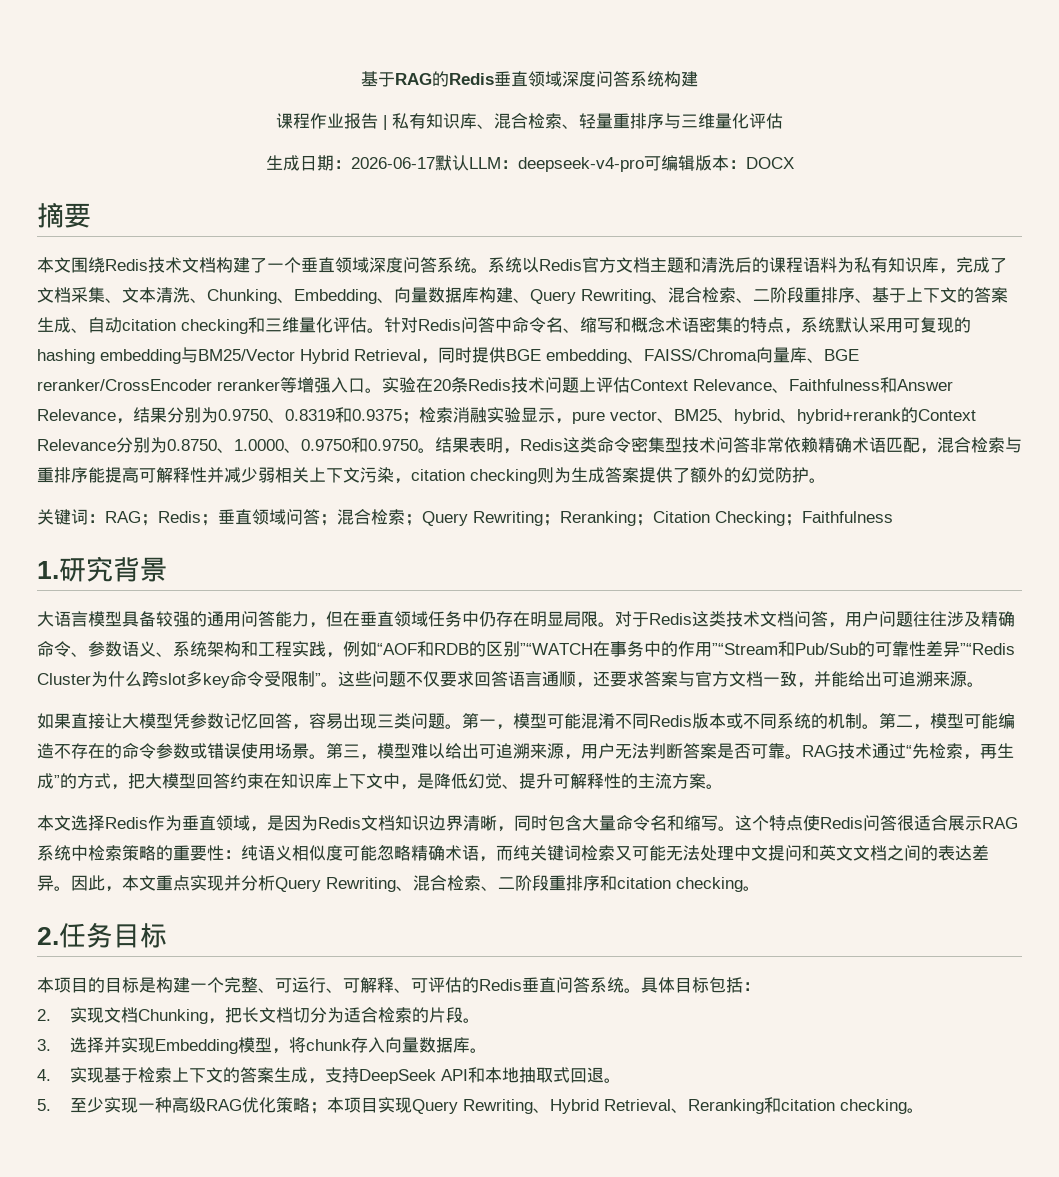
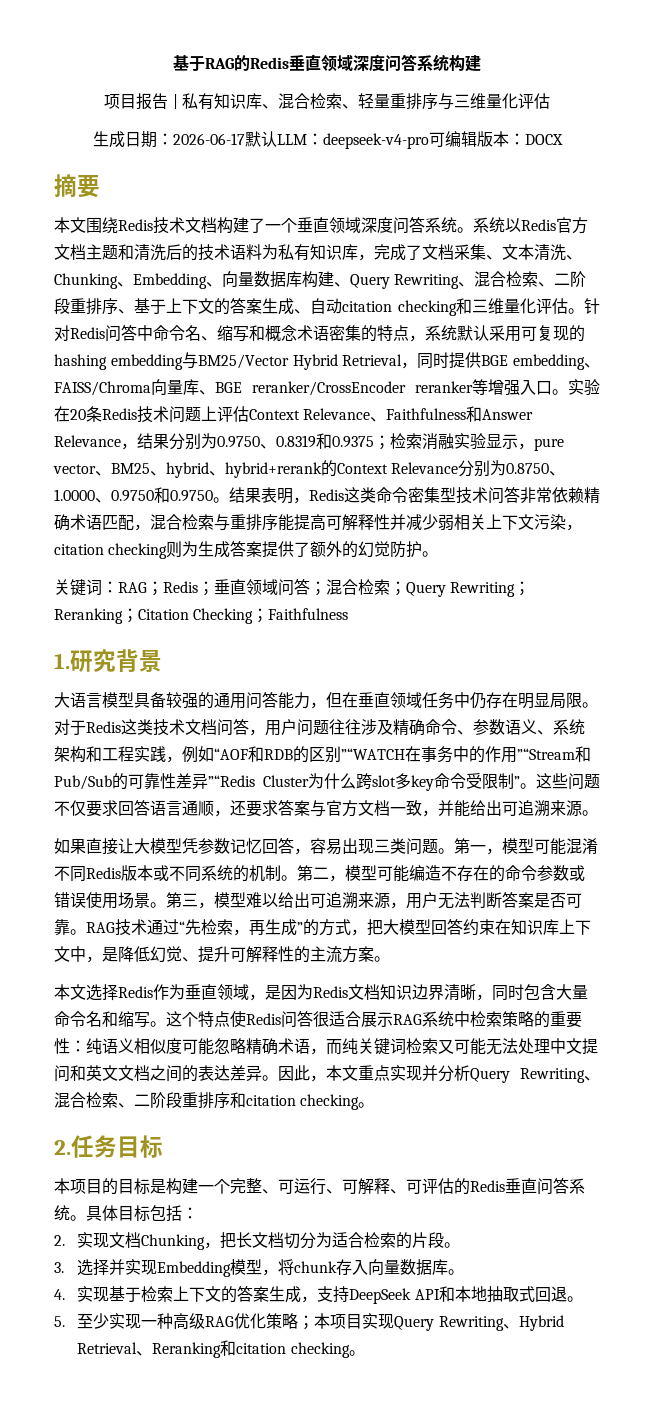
[276,113,344,129] 课程作业 -> [104,94,137,109] 项目
[769,257,803,273] 课程 -> [198,244,230,261] 技术

